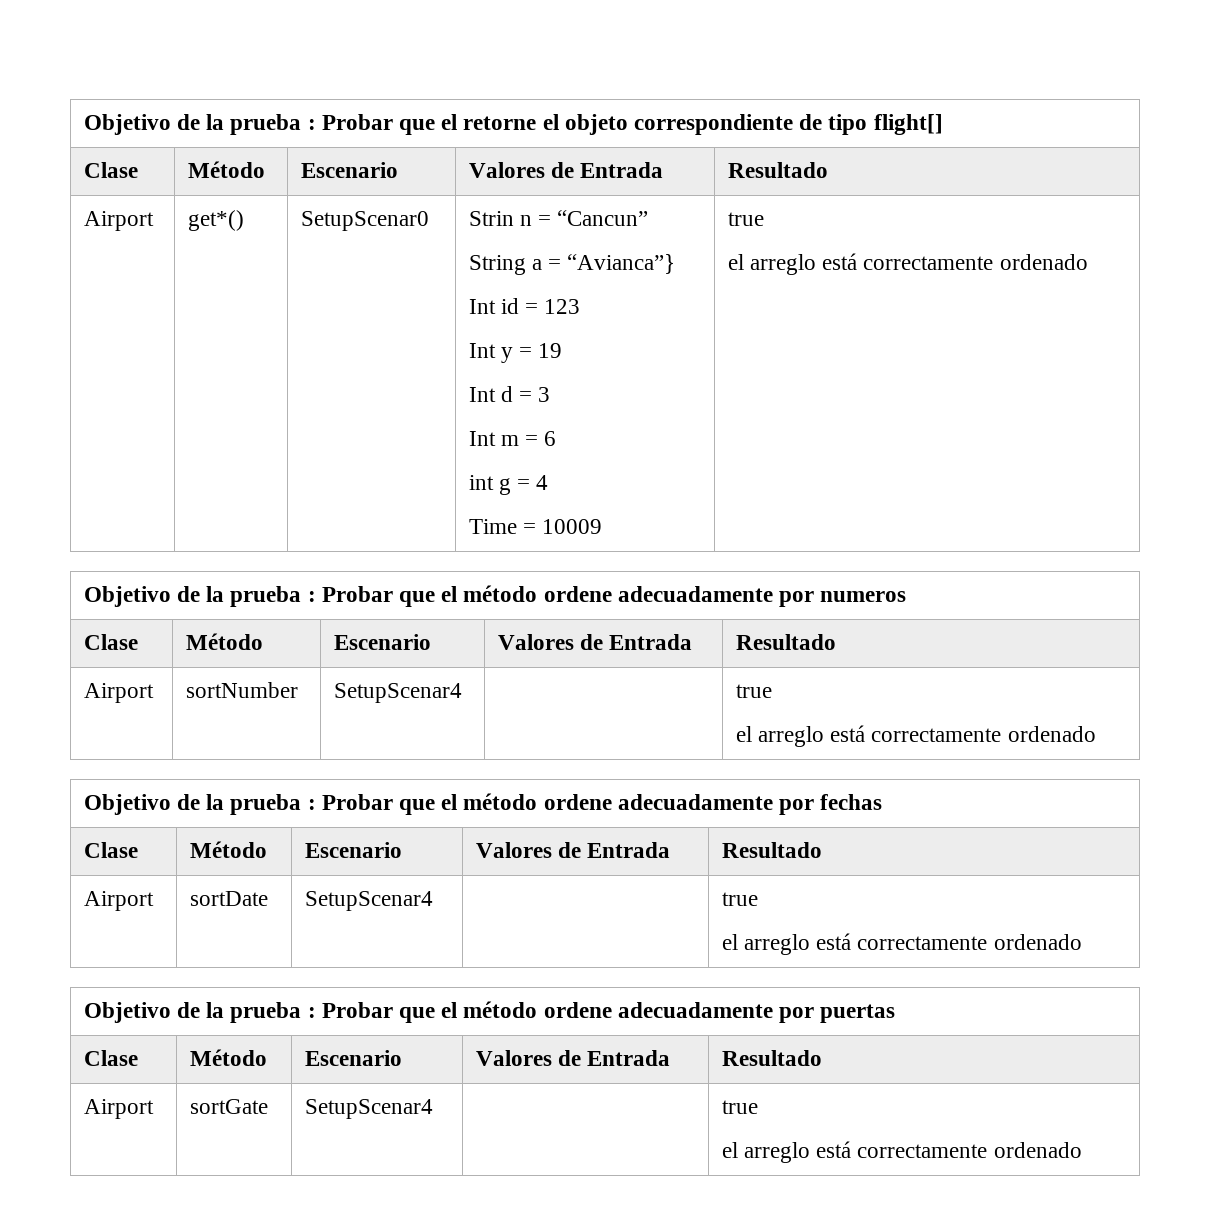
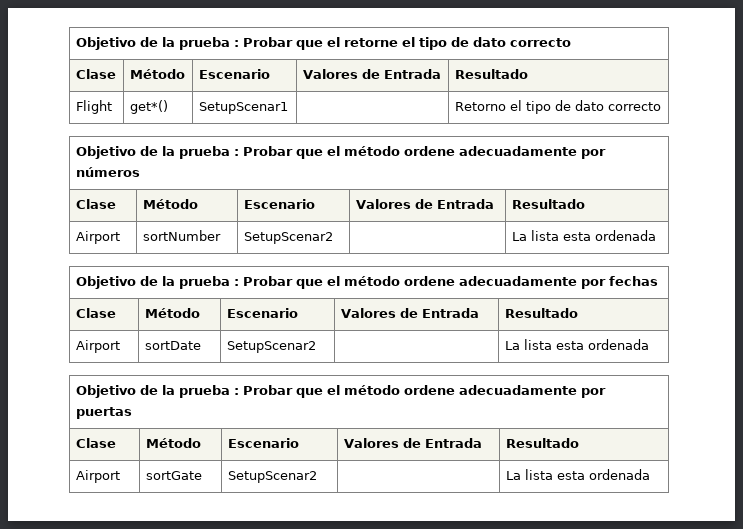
[564,114,943,135] [83,162,138,178] [187,161,265,178] [300,162,398,178] [468,162,664,178] [727,162,828,178] [83,211,154,231] objeto correspondiente de tipo flight[] // Clase | Método | Escenario | Valores de Entrada | Resultado // Airport -> [418,37,571,50] [75,69,116,79] [129,69,185,79] [198,69,270,79] [302,69,441,79] [454,69,528,79] [75,100,112,114] tipo de dato correcto // Clase | Método | Escenario | Valores de Entrada | Resultado // Flight
[300,211,429,231] [468,210,649,226] [468,254,676,275] [468,298,581,314] [468,343,563,363] [468,386,551,402] [468,431,557,446] [468,475,549,495] [468,519,603,534] [727,212,764,226] [727,253,1088,275] SetupScenar0 | Strin n = “Cancun” // String a = “Avianca”} // Int id = 123 // Int y = 19 // Int d = 3 // Int m = 6 // int g = 4 // Time = 10009 | true // el arreglo está correctamente ordenado -> [198,102,288,114] [454,100,661,114] SetupScenar1 | | Retorno el tipo de dato correcto
[820,591,907,602] numeros -> [75,167,140,177] números
[333,683,462,703] [735,684,772,698] [735,725,1096,747] SetupScenar4 | | true // el arreglo está correctamente ordenado -> [243,232,333,244] [511,230,656,241] SetupScenar2 | | La lista esta ordenada
[304,891,433,911] [721,892,758,906] [721,933,1082,955] SetupScenar4 | | true // el arreglo está correctamente ordenado -> [226,341,316,353] [504,339,649,350] SetupScenar2 | | La lista esta ordenada
[304,1099,433,1119] [721,1100,758,1114] [721,1141,1082,1163] SetupScenar4 | | true // el arreglo está correctamente ordenado -> [227,471,317,483] [505,469,650,480] SetupScenar2 | | La lista esta ordenada

